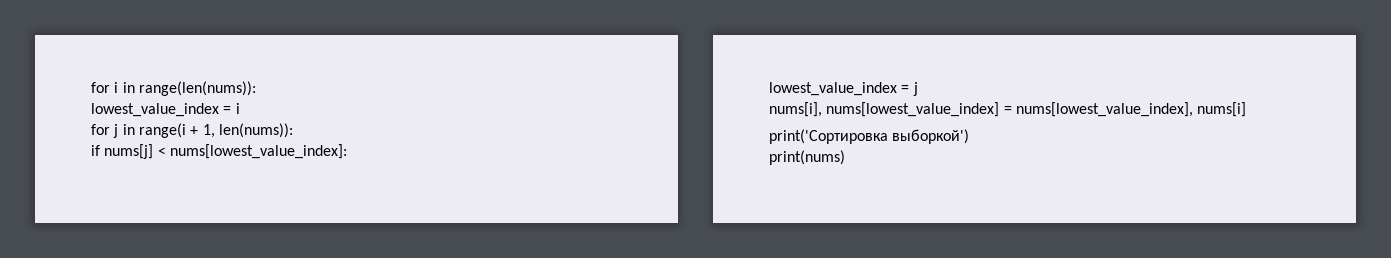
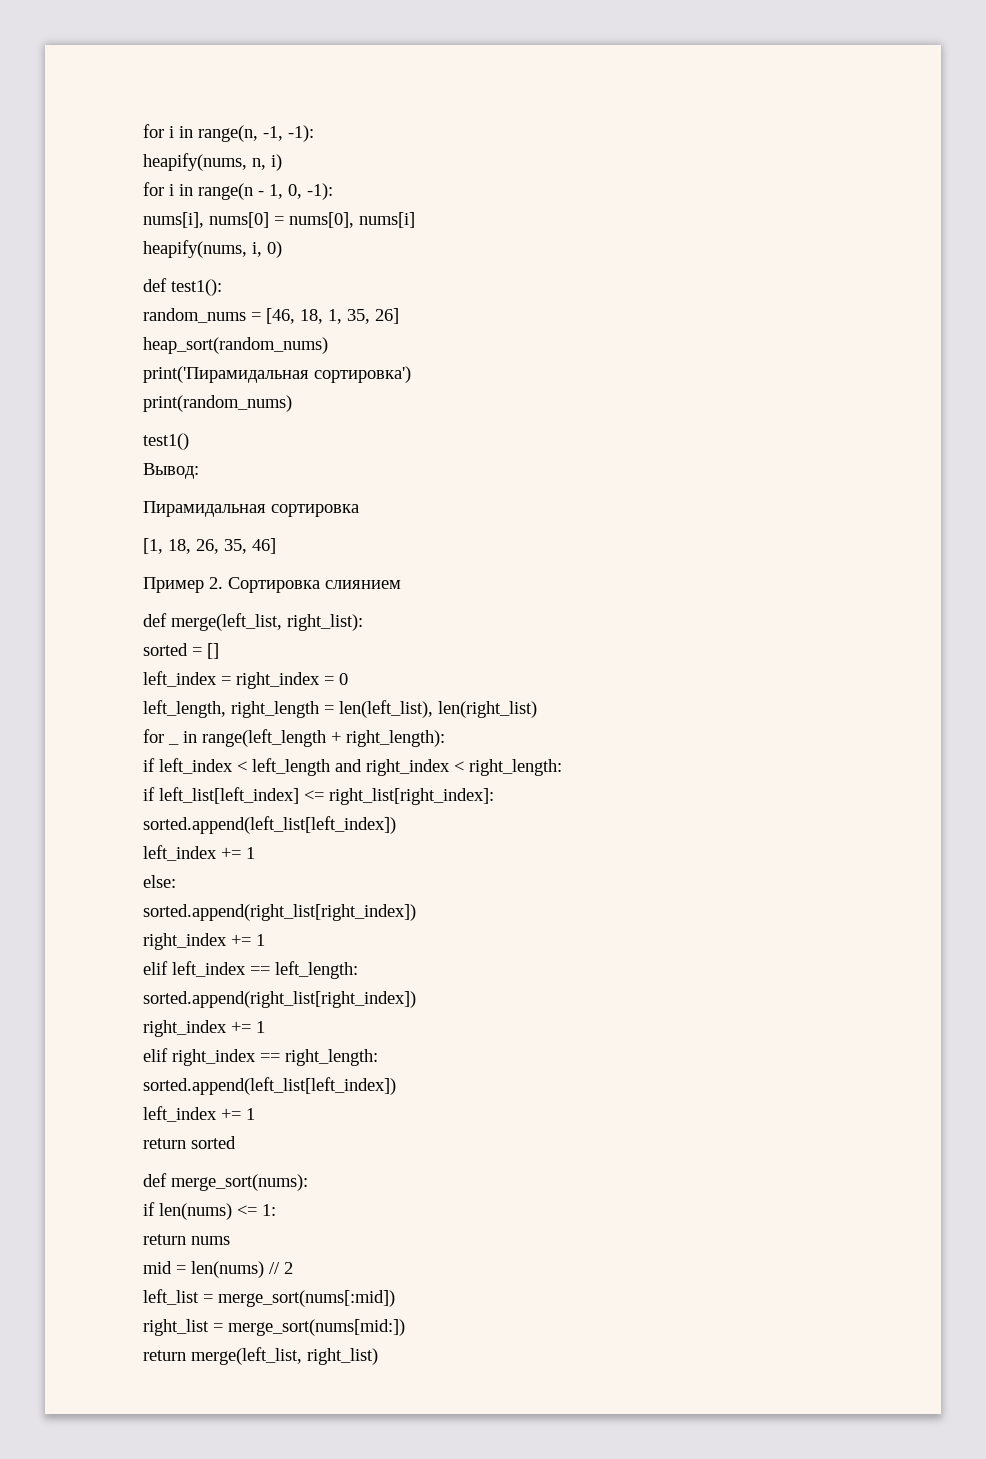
[91,81,256,96] [91,103,240,117] [91,123,293,138] [91,144,347,159] [769,82,918,96] [769,102,1247,117] [769,129,970,144] [769,150,845,165] for i in range(len(nums)): // lowest_value_index = i // for j in range(i + 1, len(nums)): // if nums[j] < nums[lowest_value_index]: // lowest_value_index = j // nums[i], nums[lowest_value_index] = nums[lowest_value_index], nums[i] // print('Сортировка выборкой') // print(nums) -> [143,124,314,142] [143,153,282,171] [143,182,333,200] [143,212,415,228] [143,240,282,258] [143,278,222,296] [143,308,399,324] [143,337,328,354] [143,366,411,383] [143,395,292,412] [143,433,189,450] [143,463,199,479] [143,501,359,517] [143,538,276,554] [143,577,401,593] [143,613,363,631] [143,643,219,659] [143,671,348,689] [143,700,537,718] [143,729,164,743] [168,743,179,745] [183,729,445,747] [143,758,562,776] [143,787,494,805] [143,816,396,834] [143,845,255,861] [143,875,176,888] [143,904,416,921] [143,933,265,950] [143,961,358,979] [143,991,416,1008] [143,1020,265,1037] [143,1048,378,1066] [143,1077,396,1095] [143,1106,255,1122] [143,1136,236,1149] [143,1173,308,1191] [143,1202,276,1220] [143,1234,230,1245] [143,1261,293,1278] [143,1289,395,1307] [143,1319,405,1336] [143,1347,378,1365] for i in range(n, -1, -1): // heapify(nums, n, i) // for i in range(n - 1, 0, -1): // nums[i], nums[0] = nums[0], nums[i] // heapify(nums, i, 0) // def test1(): // random_nums = [46, 18, 1, 35, 26] // heap_sort(random_nums) // print('Пирамидальная сортировка') // print(random_nums) // test1() // Вывод: // Пирамидальная сортировка // [1, 18, 26, 35, 46] // Пример 2. Сортировка слиянием // def merge(left_list, right_list): // sorted = [] // left_index = right_index = 0 // left_length, right_length = len(left_list), len(right_list) // for _ in range(left_length + right_length): // if left_index < left_length and right_index < right_length: // if left_list[left_index] <= right_list[right_index]: // sorted.append(left_list[left_index]) // left_index += 1 // else: // sorted.append(right_list[right_index]) // right_index += 1 // elif left_index == left_length: // sorted.append(right_list[right_index]) // right_index += 1 // elif right_index == right_length: // sorted.append(left_list[left_index]) // left_index += 1 // return sorted // def merge_sort(nums): // if len(nums) <= 1: // return nums // mid = len(nums) // 2 // left_list = merge_sort(nums[:mid]) // right_list = merge_sort(nums[mid:]) // return merge(left_list, right_list)

